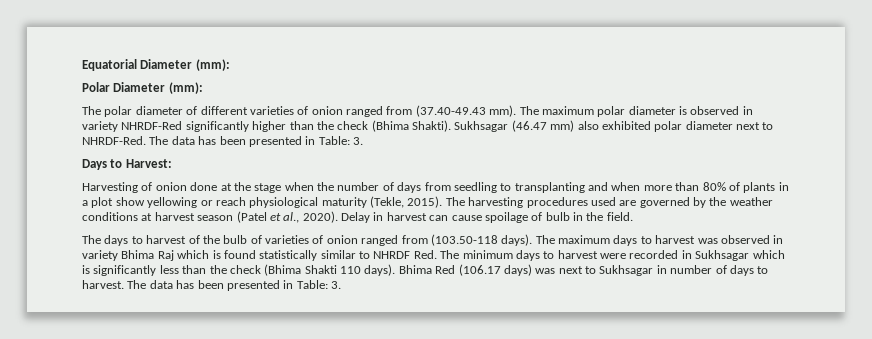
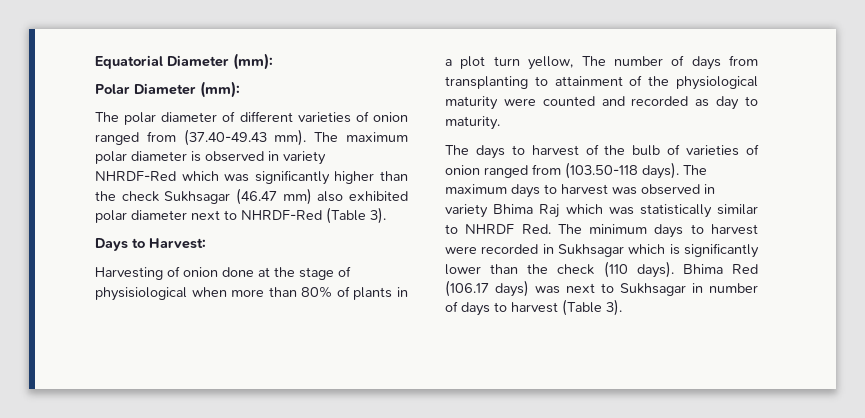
(183, 125) none -> [181,171,250,182] which was
[371,120,451,132] (Bhima Shakti). -> (159, 196) none
[82,136,363,147] NHRDF-Red. The data has been presented in Table: 3. -> [241,207,386,224] NHRDF-Red (Table 3).
[284,182,608,193] when the number of days from seedling to transplanting and -> [338,266,351,277] [95,287,187,301] of physisiological
[115,196,773,208] [82,211,633,223] show yellowing or reach physiological maturity (Tekle, 2015). The harvesting procedures used are governed by the weather conditions at harvest season (Patel et al., 2020). Delay in harvest can cause spoilage of bulb in the field. -> [493,55,758,70] [445,75,758,90] [445,96,758,110] [445,116,500,130] turn yellow, The number of days from transplanting to attainment of the physiological maturity were counted and recorded as day to maturity.
[212,250,256,259] is found -> [608,207,634,215] was
[159,264,361,276] less than the check (Bhima Shakti 110 -> [445,261,628,278] lower than the check (110
[82,280,341,291] harvest. The data has been presented in Table: 3. -> [511,299,622,316] harvest (Table 3).

